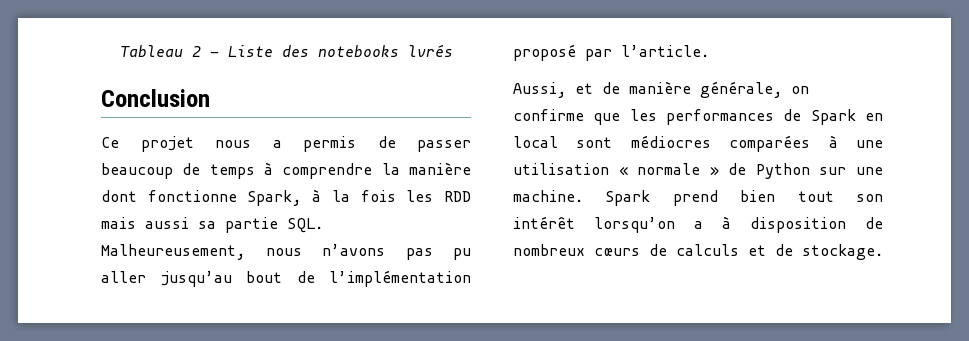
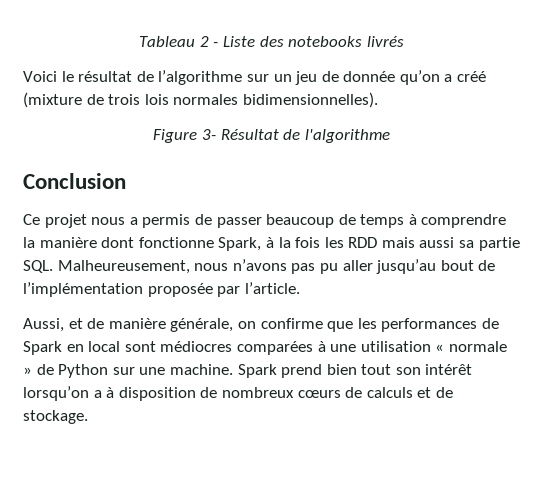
[407,44,453,57] lvrés -> [366,36,404,47] [23,70,487,85] [23,92,378,108] [153,129,390,143] livrés // Voici le résultat de l’algorithme sur un jeu de donnée qu’on a créé (mixture de trois lois normales bidimensionnelles). // Figure 3- Résultat de l'algorithme
[513,44,576,61] proposé -> [147,283,213,297] proposée

